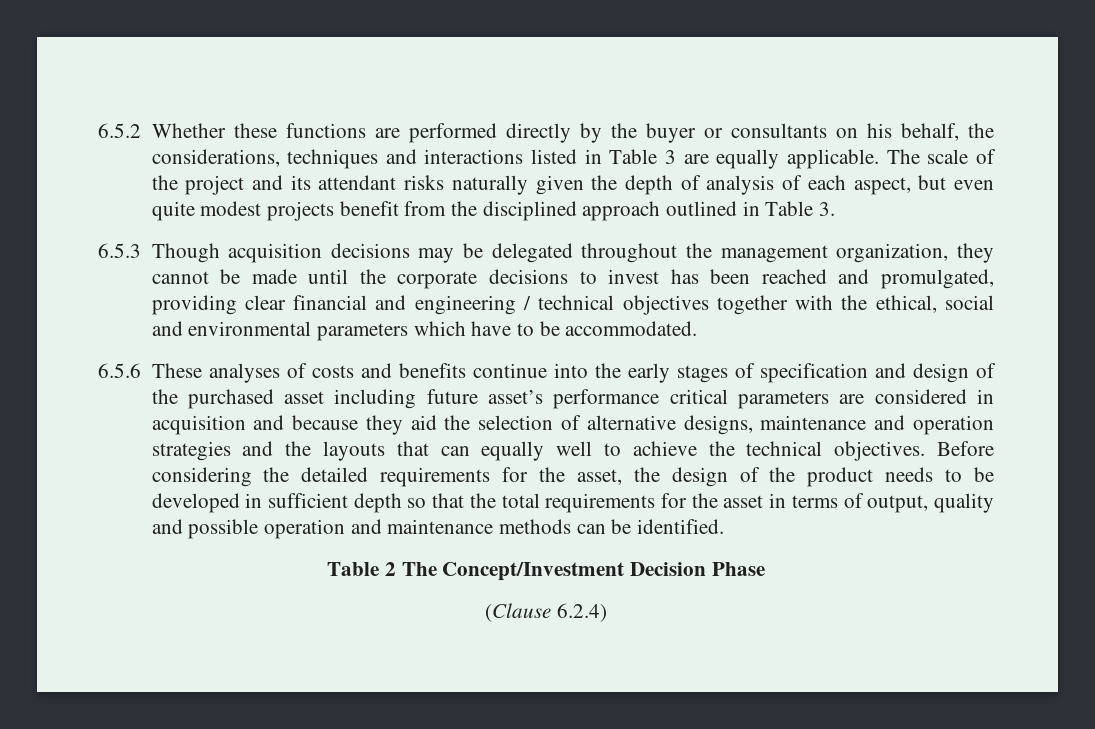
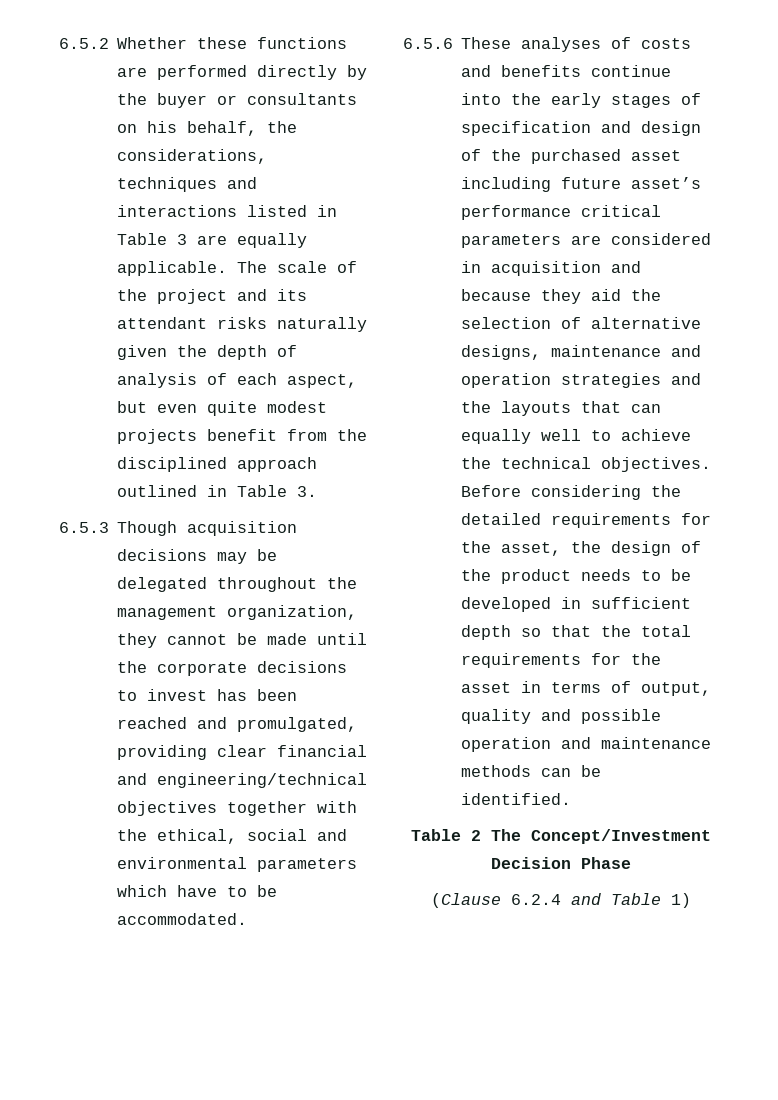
[414,295,615,315] engineering / technical -> [157,773,368,788] engineering/technical
[556,603,607,622] 6.2.4) -> [511,893,691,908] 6.2.4 and Table 1)

